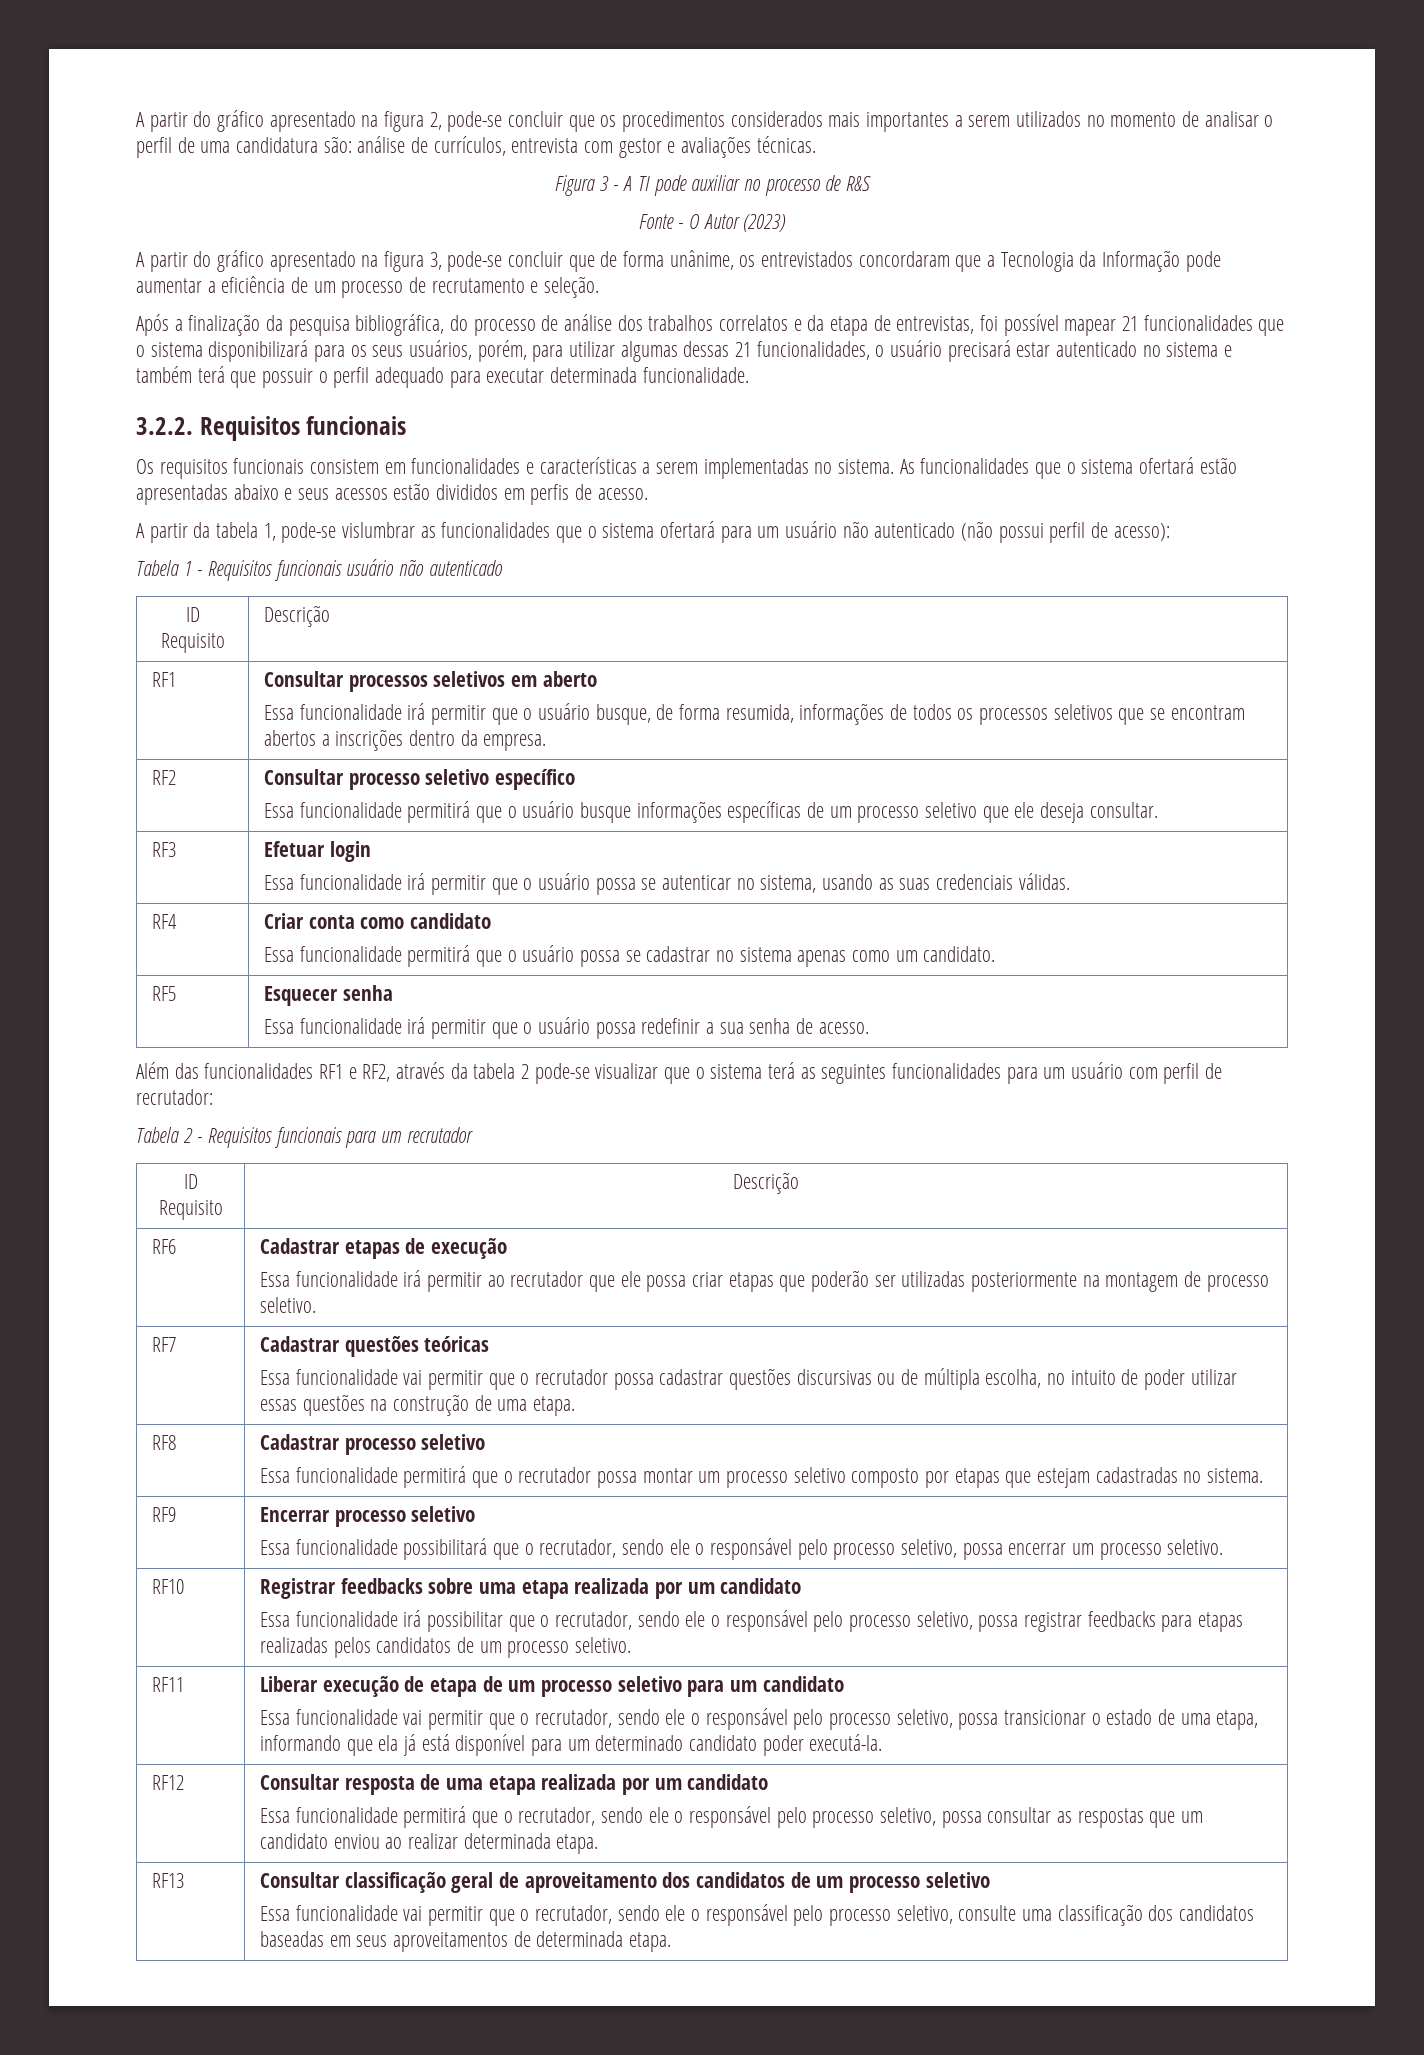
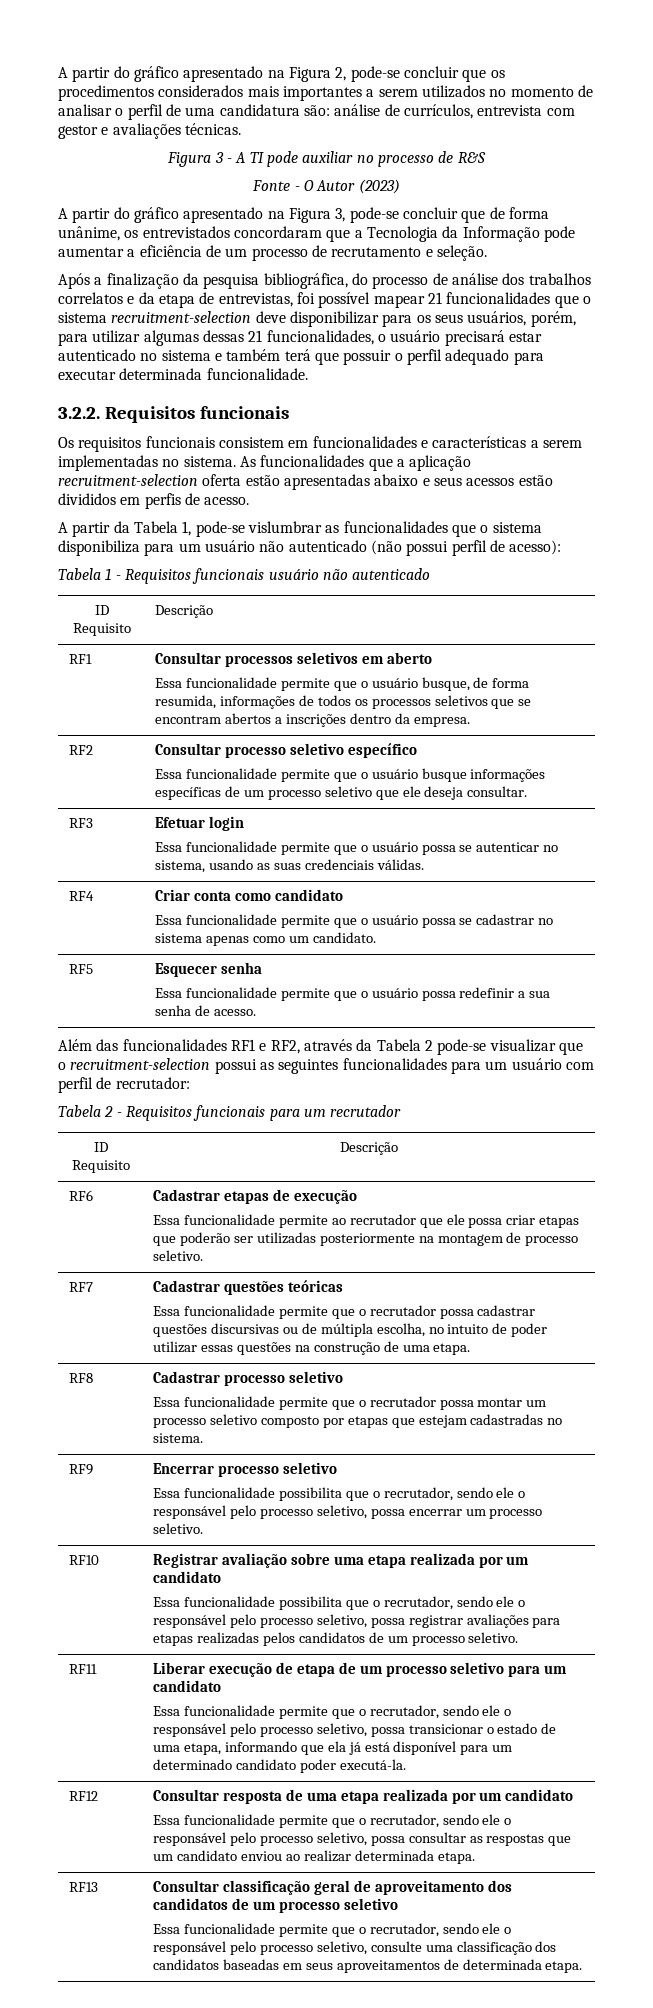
[136,110,425,132] A partir do gráfico apresentado na figura -> [58,66,331,82] A partir do gráfico apresentado na Figura
[384,251,425,272] figura -> [288,208,331,223] Figura
[208,340,309,362] disponibilizará -> [111,311,379,327] recruitment-selection deve disponibilizar
[1066,457,1195,474] o sistema ofertará -> [396,455,472,471] [58,474,242,486] a aplicação recruitment-selection oferta
[216,522,259,538] tabela -> [133,521,178,533] Tabela
[660,521,716,538] ofertará -> [58,540,140,556] disponibiliza
[407,703,487,725] irá permitir -> [280,678,330,691] permite
[407,801,471,823] permitirá -> [280,769,330,782] permite
[407,873,487,895] irá permitir -> [280,842,330,855] permite
[407,945,471,967] permitirá -> [280,915,330,928] permite
[407,1017,487,1039] irá permitir -> [280,988,330,1001] permite
[473,1063,516,1079] tabela -> [376,1039,421,1051] Tabela
[710,1062,796,1079] sistema terá -> [70,1058,257,1074] recruitment-selection possui
[403,1270,483,1292] irá permitir -> [278,1215,328,1228] permite
[403,1370,484,1390] vai permitir -> [278,1306,328,1319] permite
[403,1466,467,1488] permitirá -> [278,1397,328,1410] permite
[403,1538,488,1560] possibilitará -> [278,1487,342,1501] possibilita
[340,1578,423,1594] feedbacks -> [221,1553,287,1568] avaliação
[403,1610,504,1632] irá possibilitar -> [278,1596,342,1610] possibilita
[1087,1611,1156,1627] feedbacks -> [466,1614,529,1628] avaliações
[403,1710,484,1730] vai permitir -> [278,1706,328,1719] permite
[403,1806,467,1828] permitirá -> [278,1815,328,1828] permite
[403,1906,484,1926] vai permitir -> [278,1924,328,1937] permite

